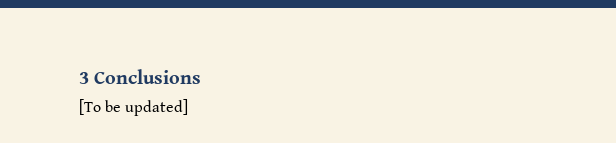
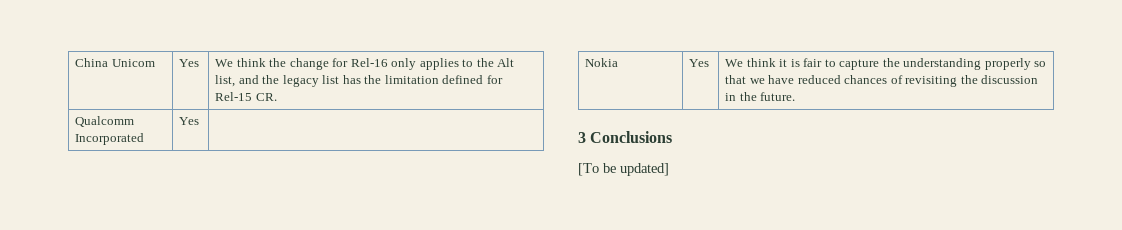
(79, 78) none -> [75,58,155,67] [179,59,200,67] [215,58,515,70] [215,75,503,87] [215,92,277,101] [75,116,135,127] [75,133,145,145] [179,117,200,125] [585,58,619,67] [689,59,710,67] [725,58,1047,70] [725,75,1039,87] [725,92,796,101] China Unicom | Yes | We think the change for Rel-16 only applies to the Alt list, and the legacy list has the limitation defined for Rel-15 CR. // Qualcomm Incorporated | Yes | // Nokia | Yes | We think it is fair to capture the understanding properly so that we have reduced chances of revisiting the discussion in the future. //

